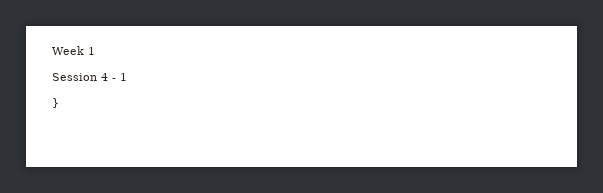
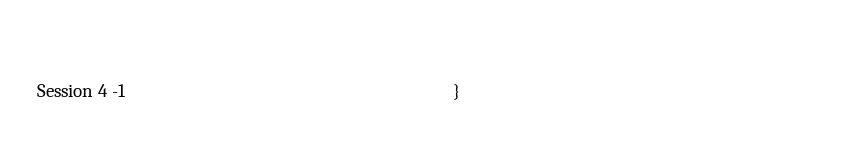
[52,46,95,55] [52,73,127,81] Week 1 // Session 4 - 1 -> [37,84,127,97] Session 4 -1

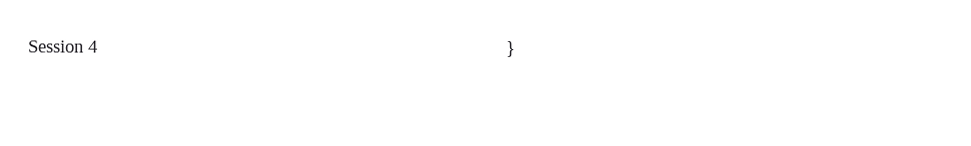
[112,84,127,97] -1 -> (98, 46) none

